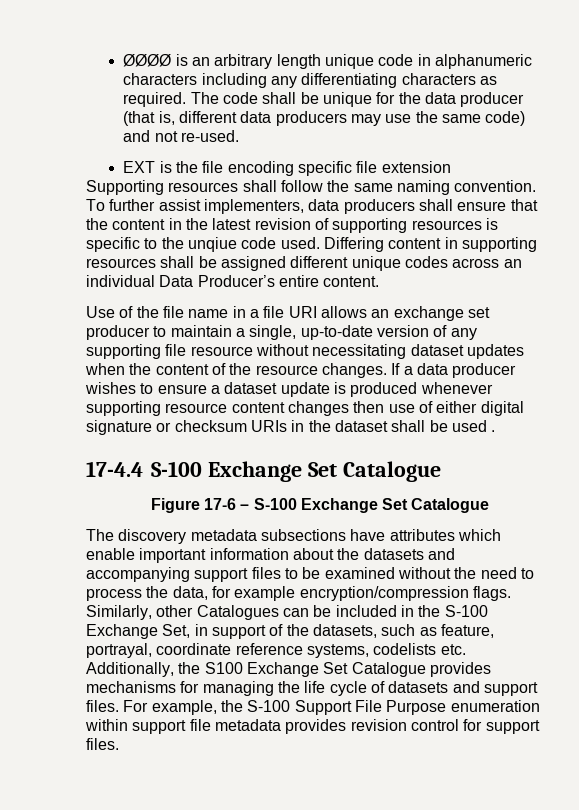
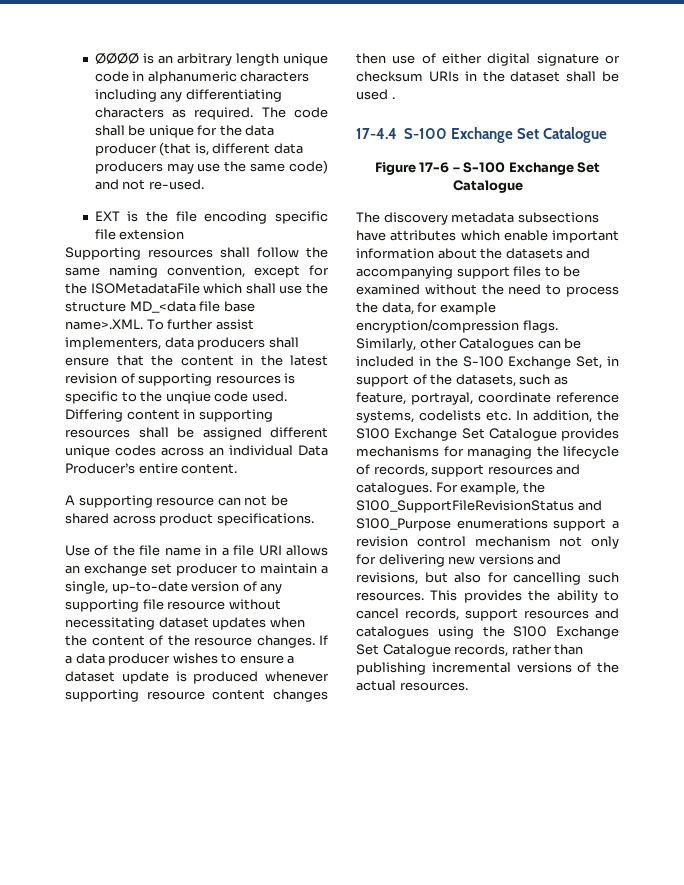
[454,180,537,192] convention. -> [167,265,329,278] [65,283,328,294] [65,301,255,313] [65,319,143,330] convention, except for the ISOMetadataFile which shall use the structure MD_<data file base name>.XML.
(380, 281) none -> [65,495,288,508] [65,513,314,526] // A supporting resource can not be shared across product specifications.
[86,662,174,677] Additionally, -> [516,410,592,423] In addition,
[304,681,538,696] [86,700,540,715] [85,719,540,734] [86,738,119,750] life cycle of datasets and support files. For example, the S-100 Support File Purpose enumeration within support file metadata provides revision control for support files. -> [563,446,619,459] [356,464,581,477] [356,482,545,495] [356,500,602,513] [356,518,619,531] [356,536,619,549] [356,554,562,567] [356,572,619,585] [356,590,619,603] [356,608,619,621] [356,626,619,639] [356,644,584,657] [356,662,619,675] [356,680,468,691] lifecycle of records, support resources and catalogues. For example, the S100_SupportFileRevisionStatus and S100_Purpose enumerations support a revision control mechanism not only for delivering new versions and revisions, but also for cancelling such resources. This provides the ability to cancel records, support resources and catalogues using the S100 Exchange Set Catalogue records, rather than publishing incremental versions of the actual resources.

